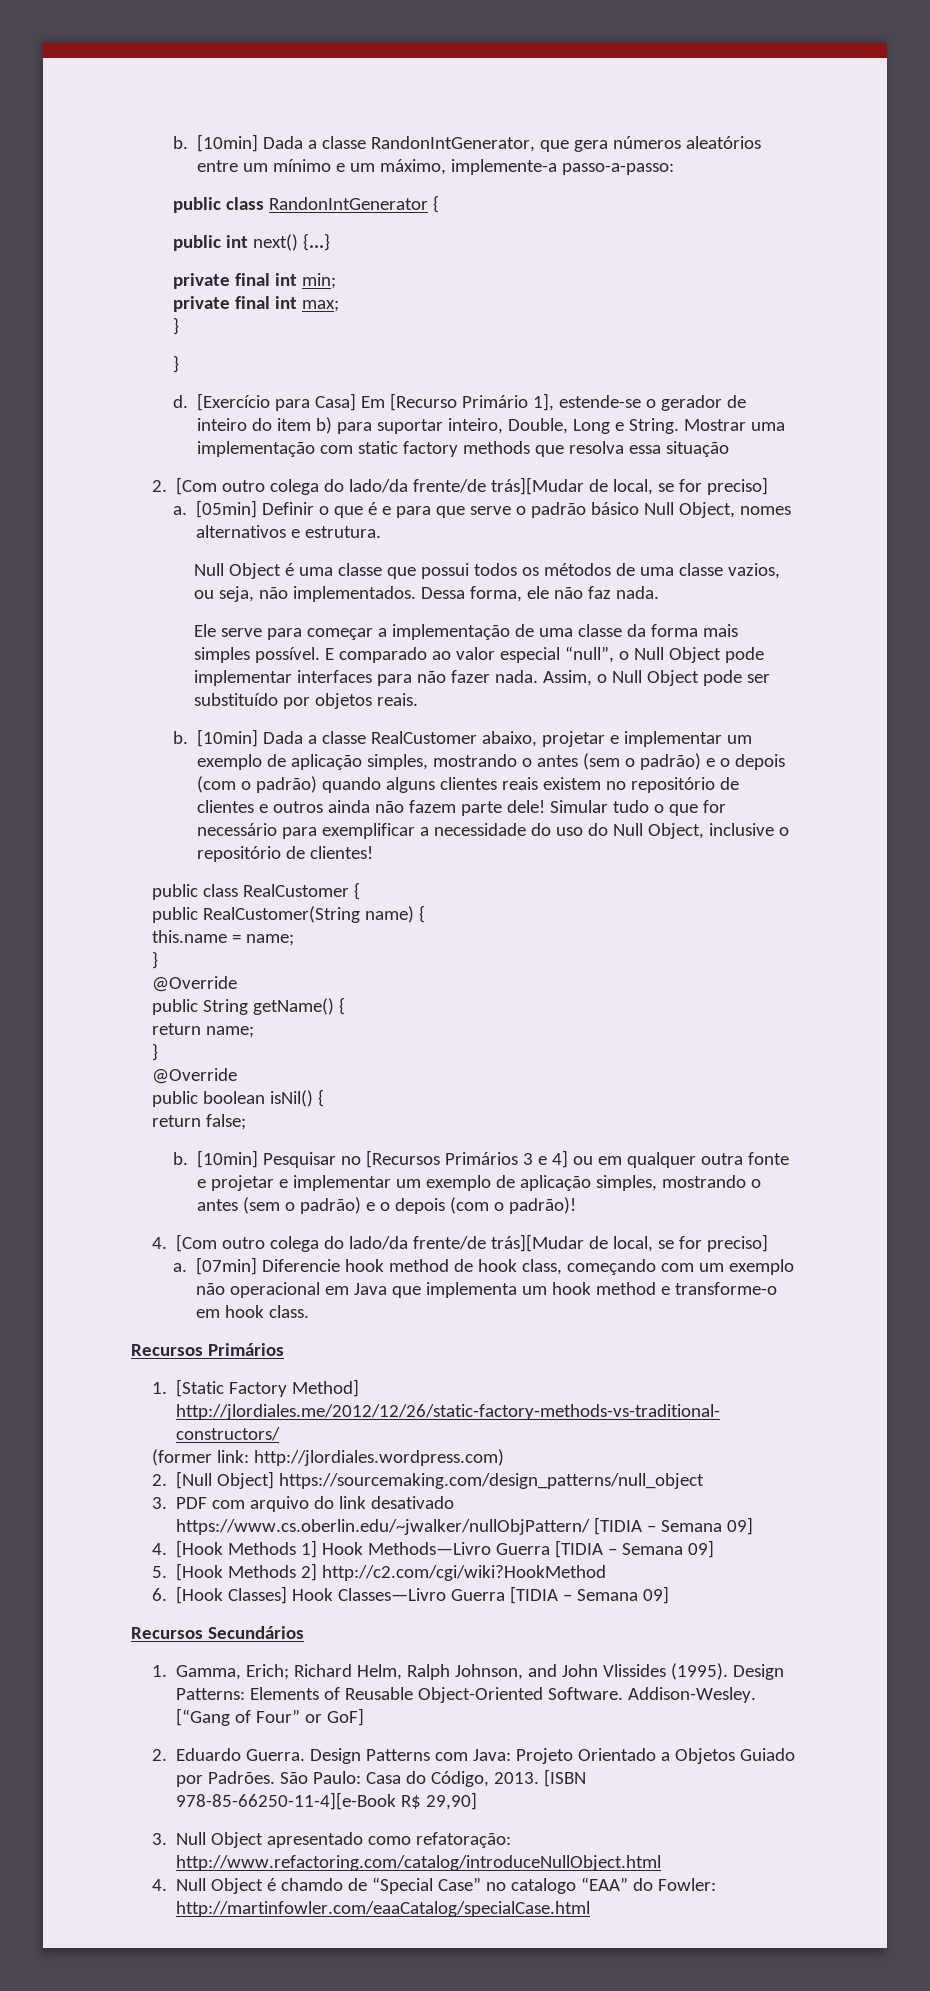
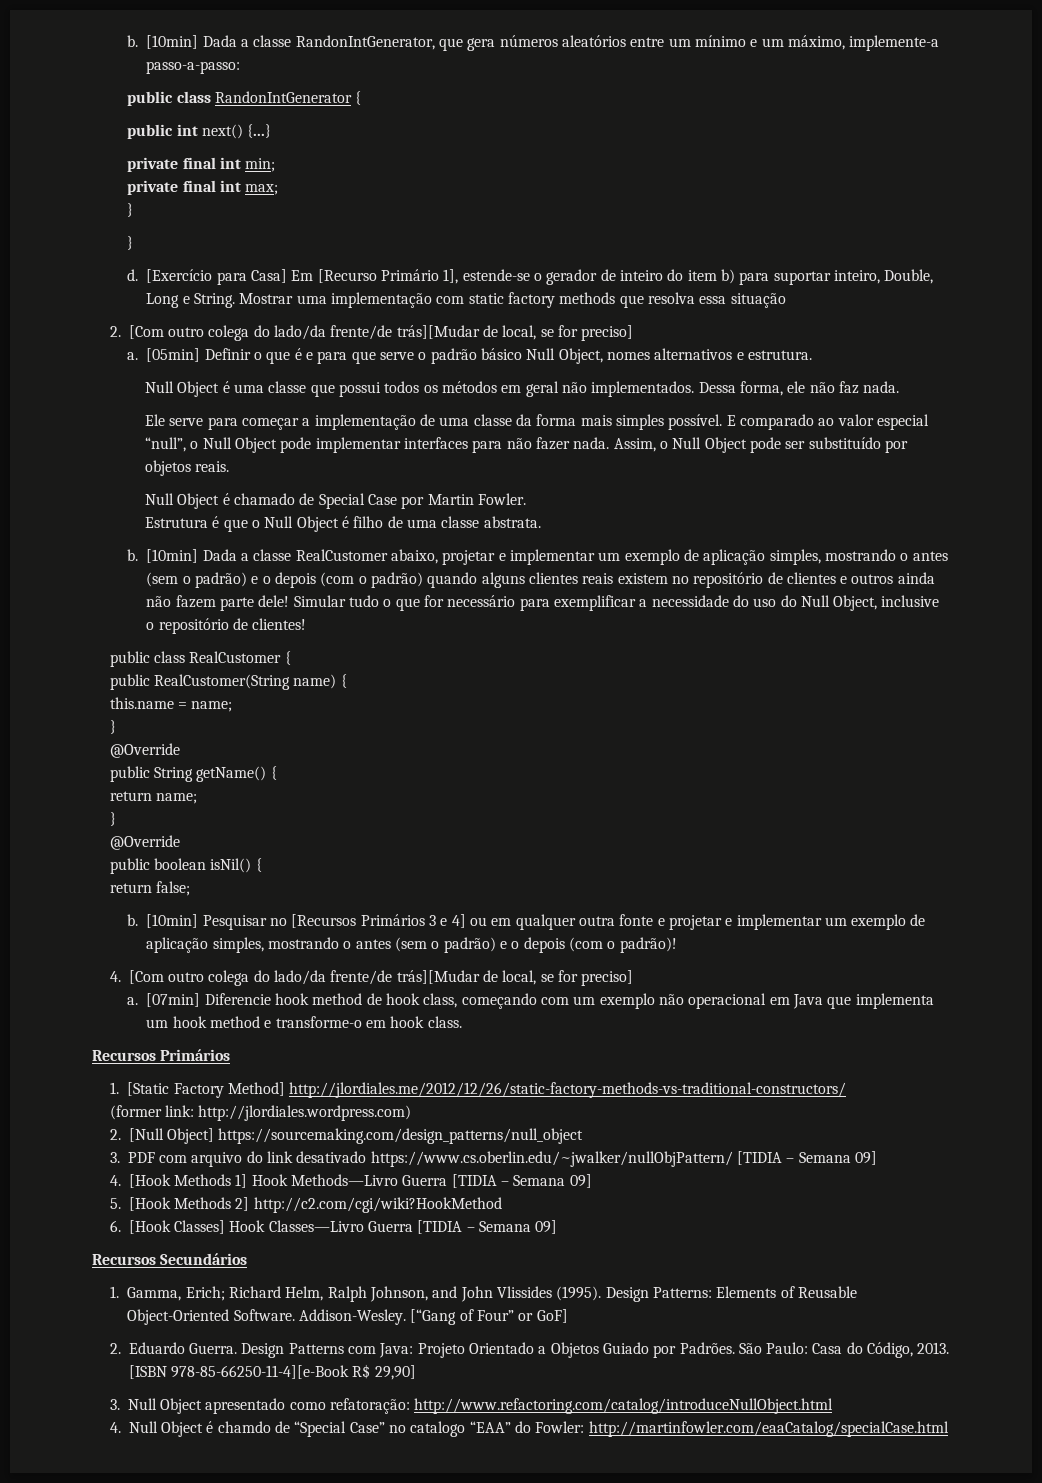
[615,563,780,579] [193,586,254,602] de uma classe vazios, ou seja, -> [501,381,559,397] em geral
(418, 699) none -> [145,493,526,509] [145,516,541,532] // Null Object é chamado de Special Case por Martin Fowler. // Estrutura é que o Null Object é filho de uma classe abstrata.

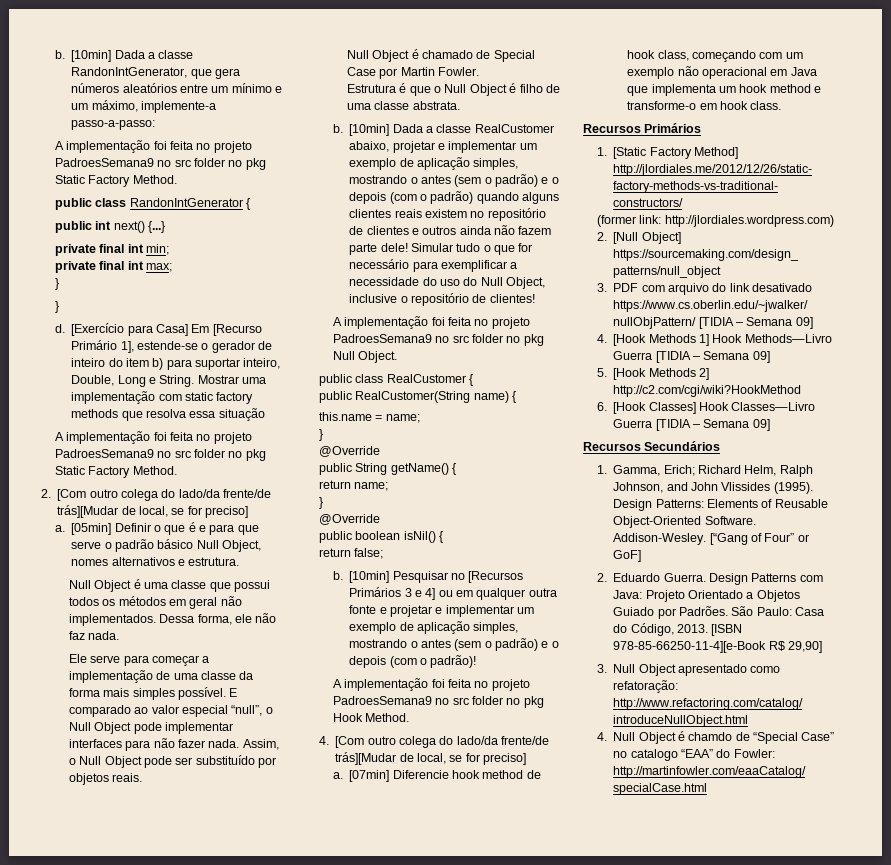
(241, 67) none -> [54,140,252,153] [54,158,266,170] [54,175,177,187] // A implementação foi feita no projeto PadroesSemana9 no src folder no pkg Static Factory Method.
(786, 300) none -> [54,431,252,444] [54,449,266,461] [54,466,177,478] // A implementação foi feita no projeto PadroesSemana9 no src folder no pkg Static Factory Method.
(307, 624) none -> [332,316,530,329] [332,334,544,346] [332,351,398,363] // A implementação foi feita no projeto PadroesSemana9 no src folder no pkg Null Object.
(677, 945) none -> [332,678,530,691] [332,696,544,708] [332,713,410,722] // A implementação foi feita no projeto PadroesSemana9 no src folder no pkg Hook Method.

